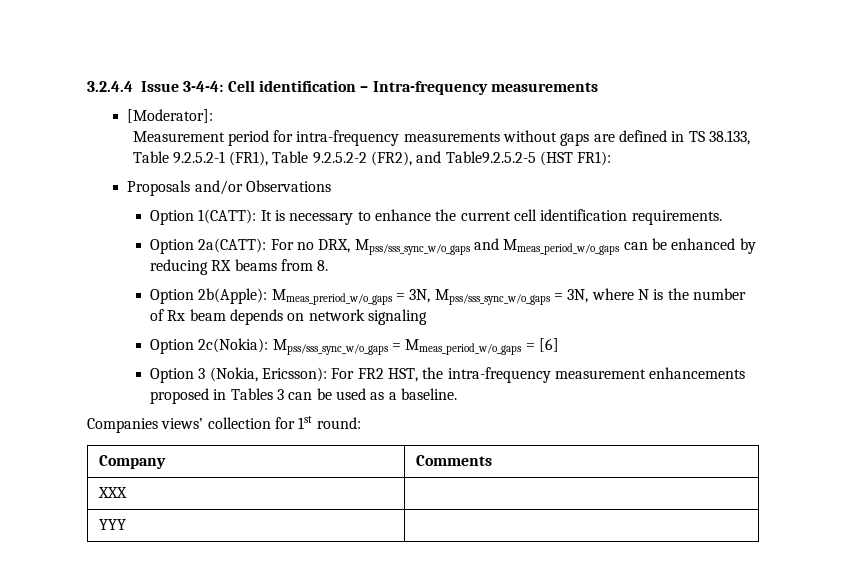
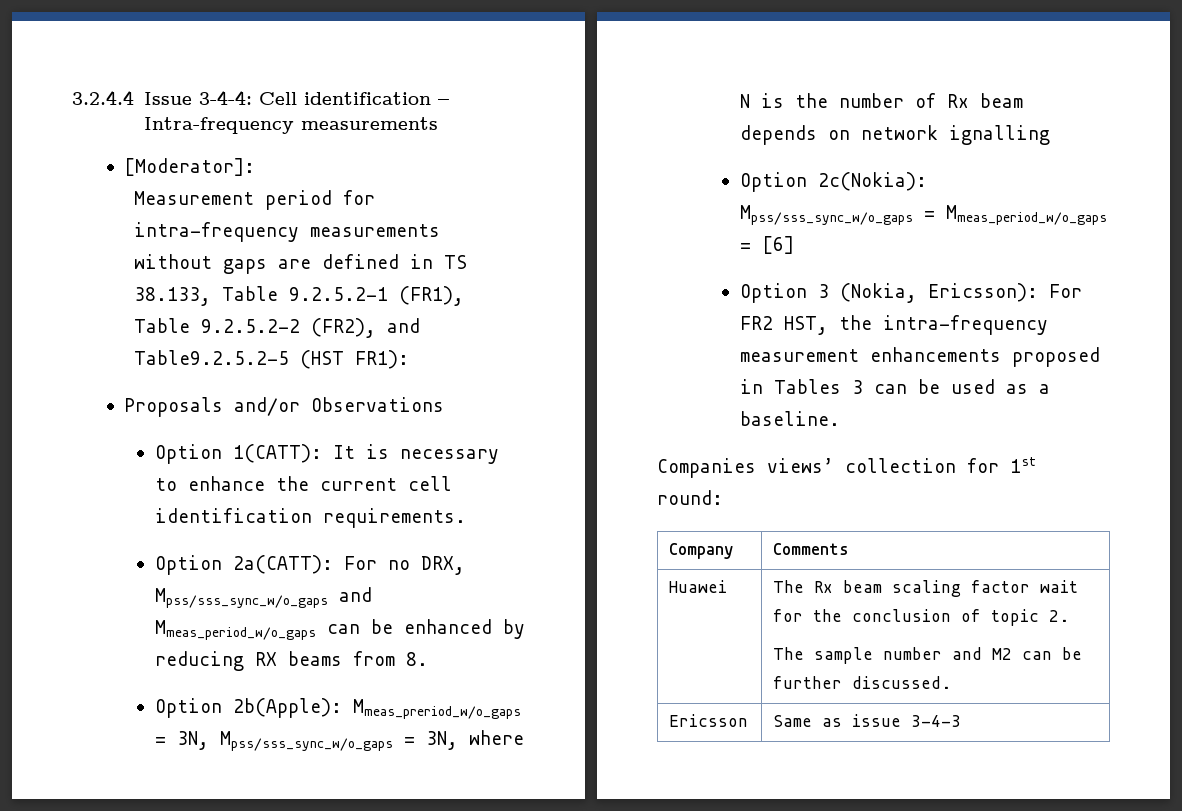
[368,309,428,325] signaling -> [948,125,1050,145] ignalling
[97,487,127,498] [98,519,126,530] XXX | // YYY | -> [669,580,728,593] [773,580,1079,597] [773,609,1070,626] [773,647,1083,664] [773,676,952,689] [669,714,749,727] [773,714,962,727] Huawei | The Rx beam scaling factor wait for the conclusion of topic 2. // The sample number and M2 can be further discussed. // Ericsson | Same as issue 3-4-3

